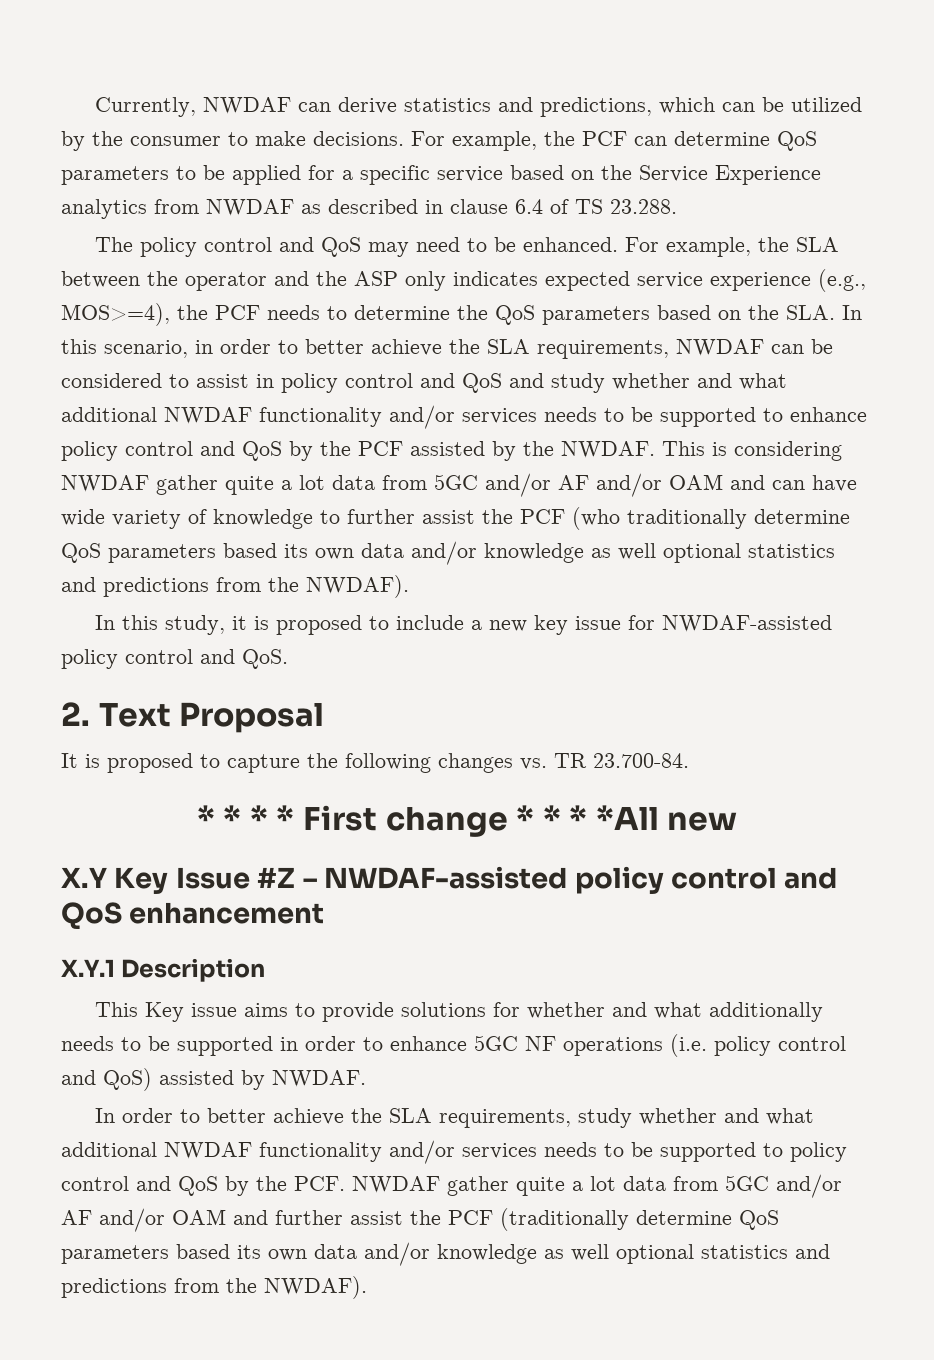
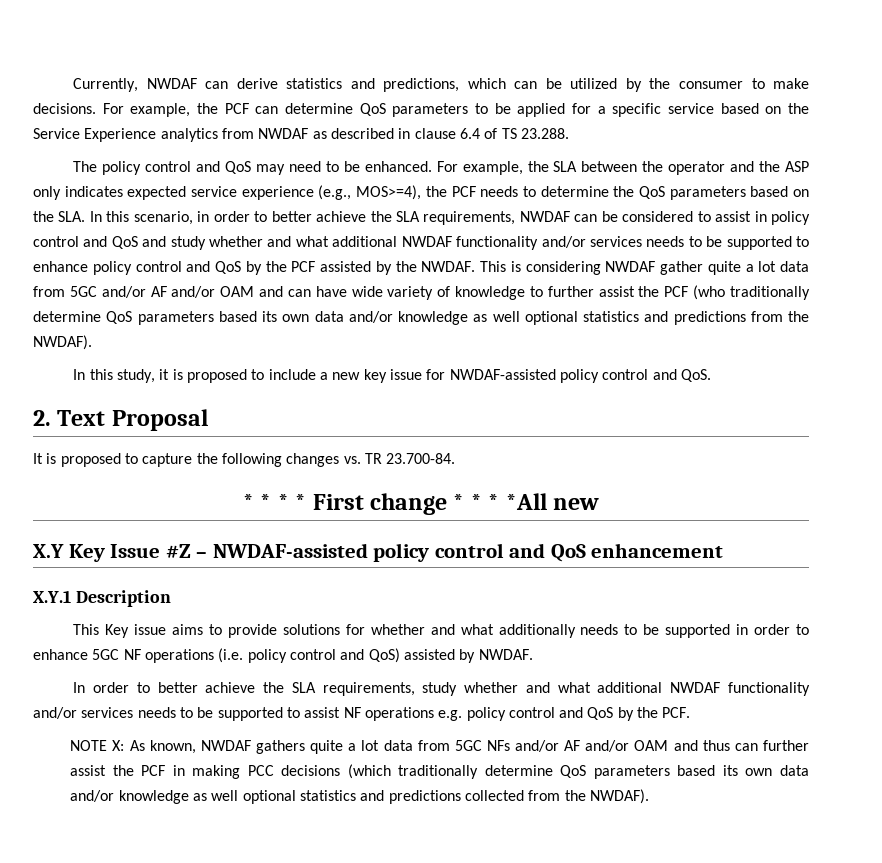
(783, 1150) none -> [304,707,463,721] assist NF operations e.g.
[352,1174,842,1198] [61,1208,629,1232] NWDAF gather quite a lot data from 5GC and/or AF and/or OAM and further assist the PCF (traditionally -> [70,740,809,754] [70,764,479,779] // NOTE X: As known, NWDAF gathers quite a lot data from 5GC NFs and/or AF and/or OAM and thus can further assist the PCF in making PCC decisions (which traditionally
(167, 1288) none -> [464,790,524,801] collected

